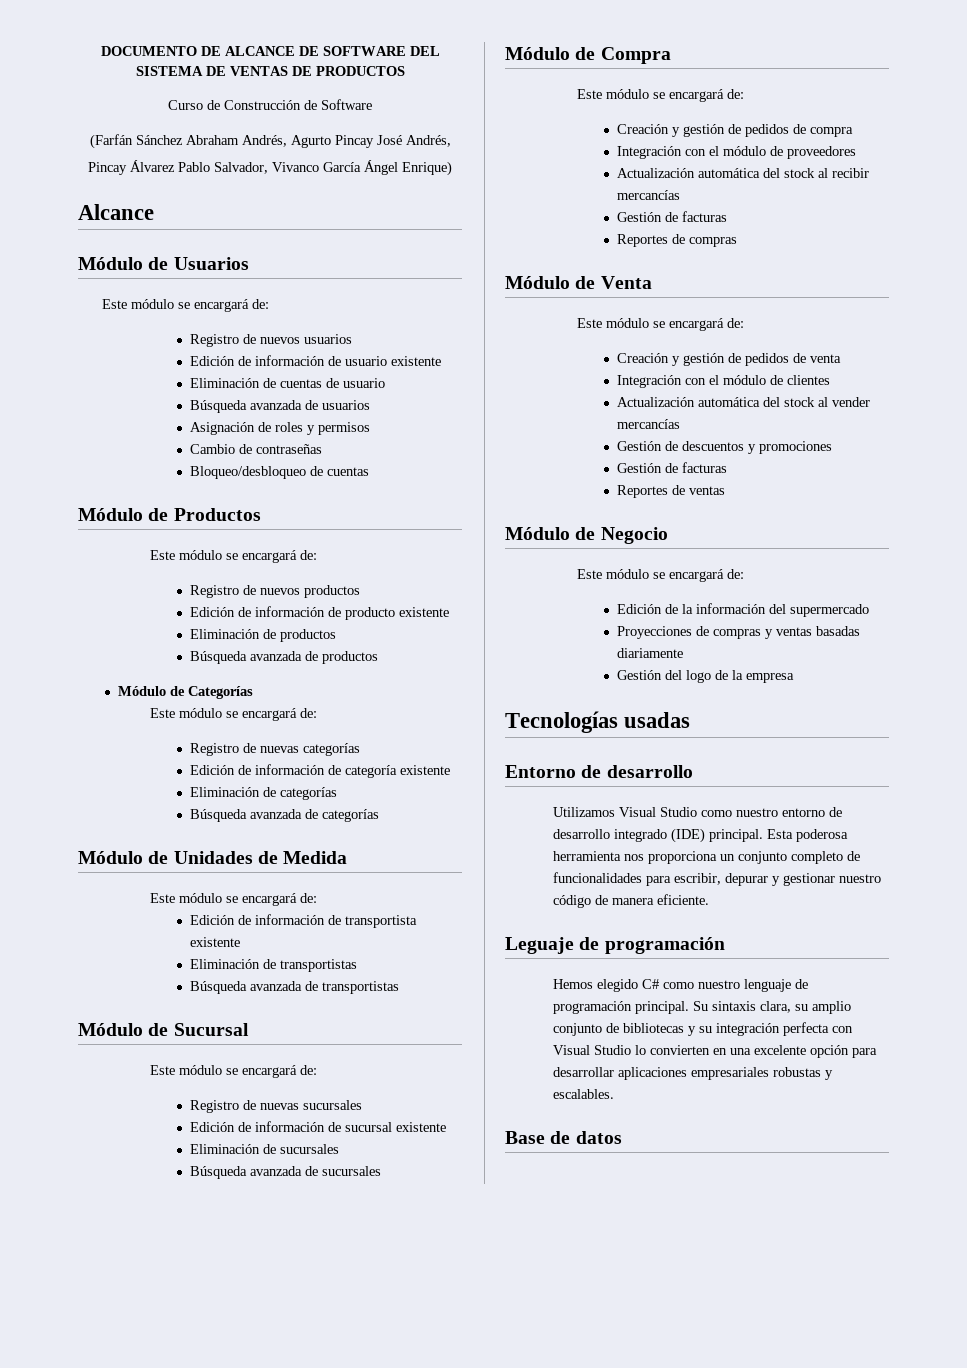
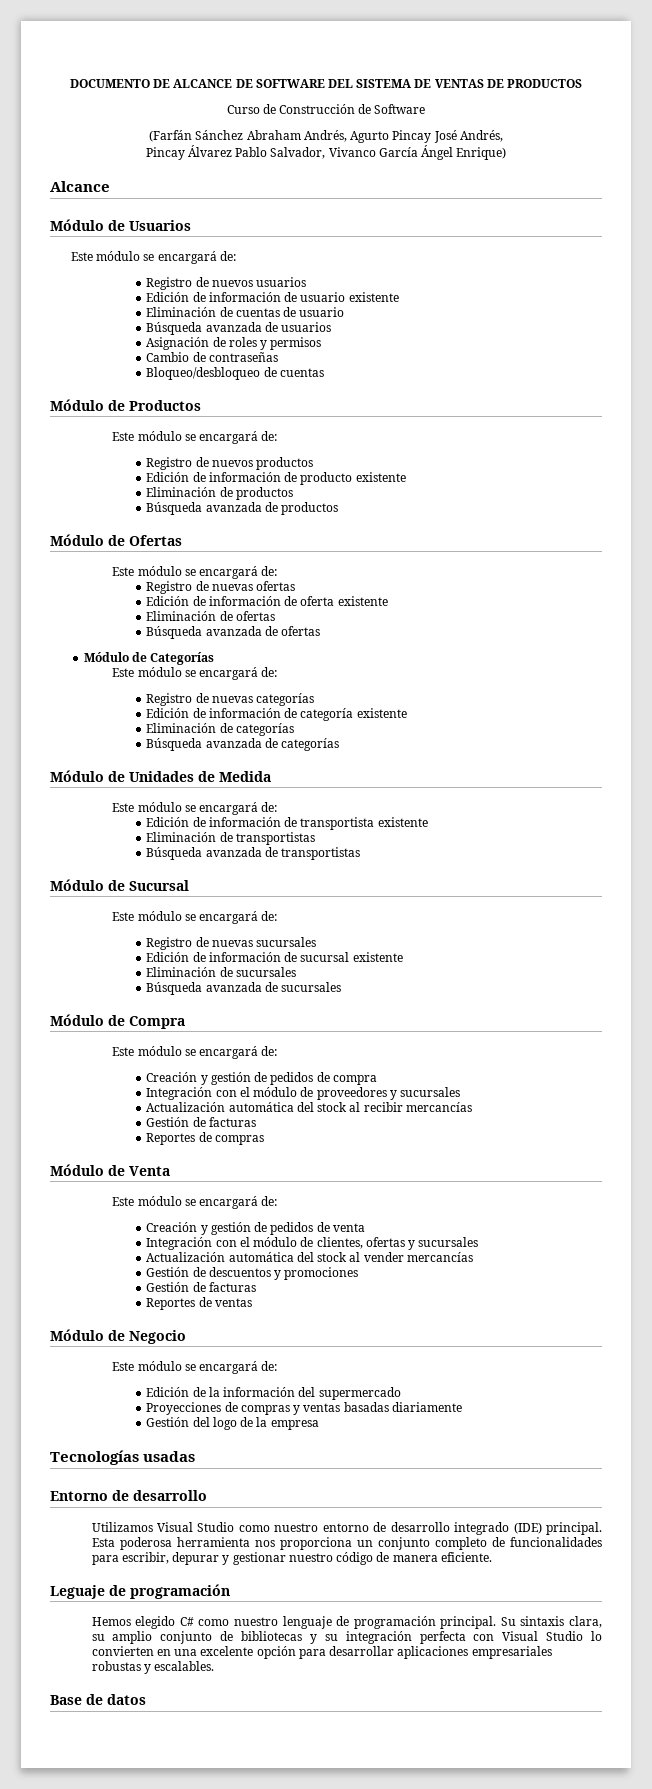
(379, 657) none -> [50,534,182,546] [112,566,278,579] [146,581,296,594] [146,596,388,606] [146,611,275,621] [146,626,321,639] // Módulo de Ofertas // Este módulo se encargará de: // Registro de nuevas ofertas // Edición de información de oferta existente // Eliminación de ofertas // Búsqueda avanzada de ofertas
(857, 152) none -> [389,1087,461,1100] y sucursales
[787,375,831,385] clientes -> [316,1237,479,1250] clientes, ofertas y sucursales

